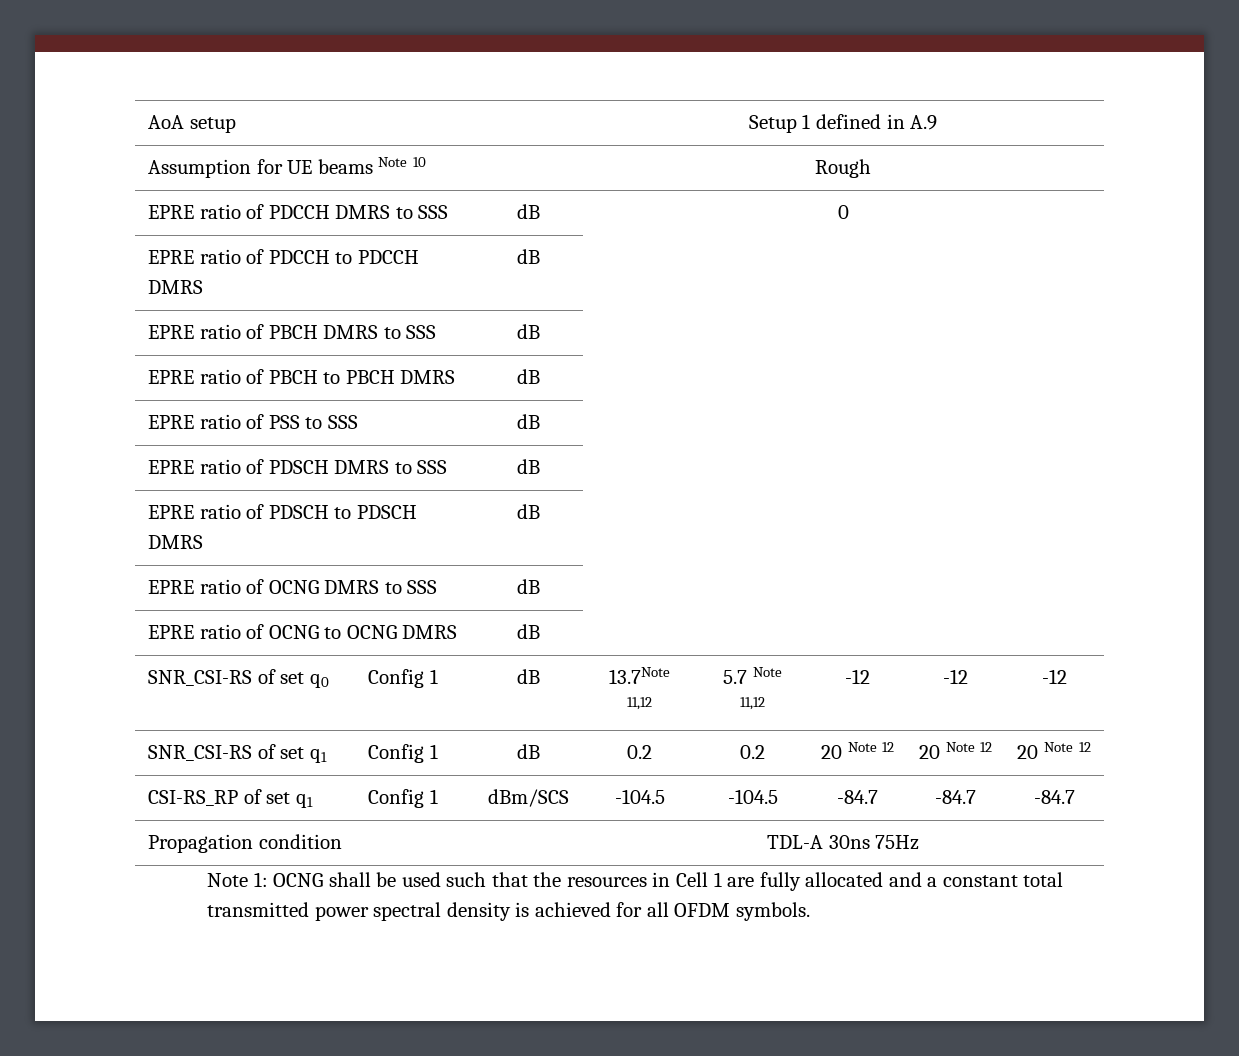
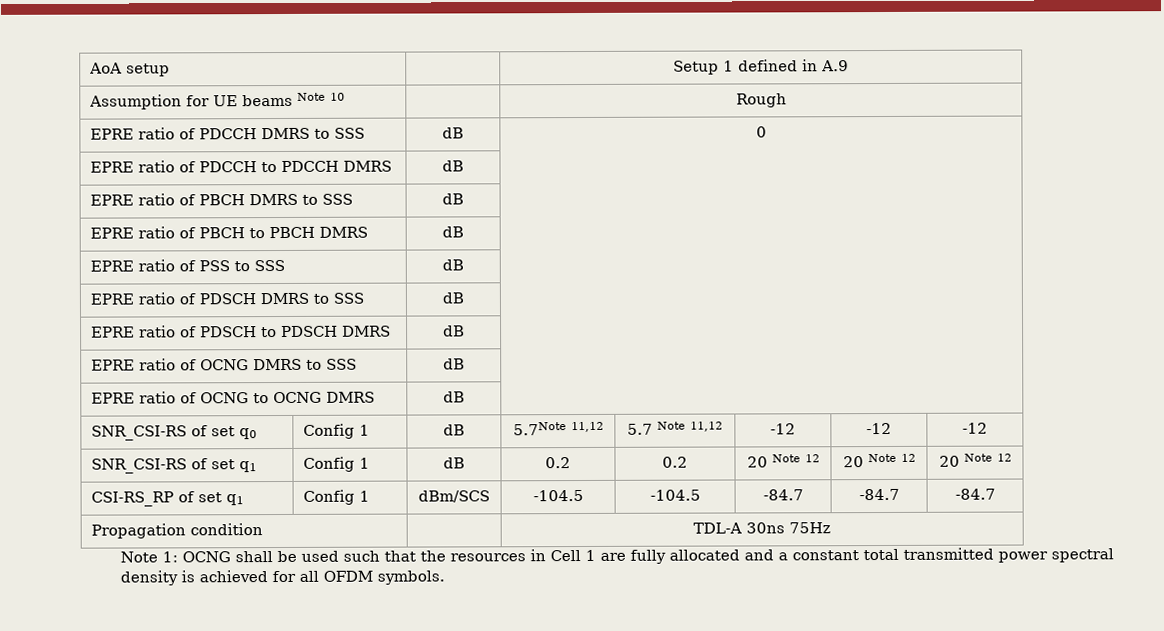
[609,667,670,684] 13.7Note -> [512,422,567,436] 5.7Note

